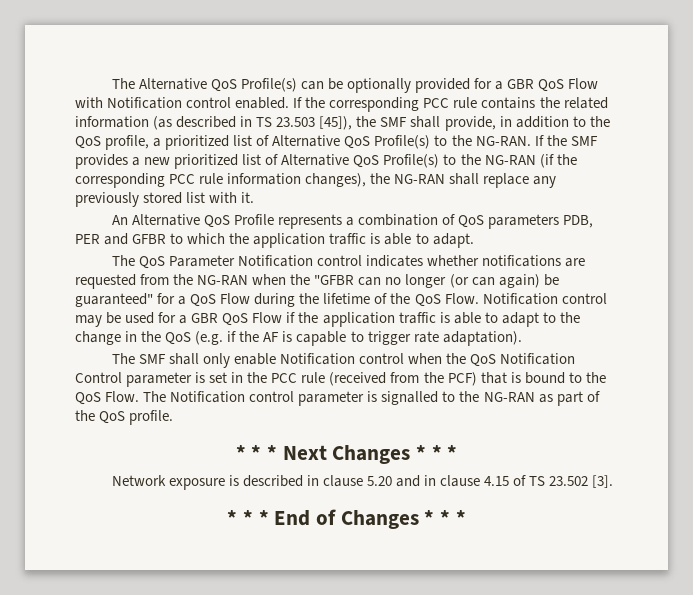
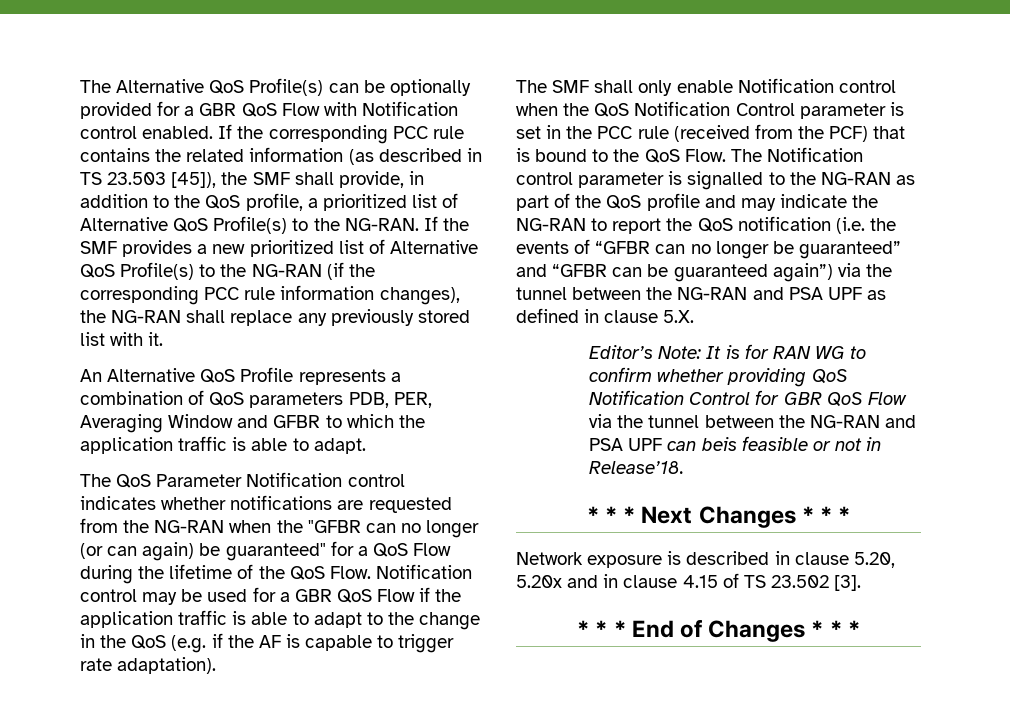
[75,234,100,244] PER -> [393,392,432,408] [80,414,234,433] PER, Averaging Window
[129,410,174,425] profile. -> [646,193,879,211] [516,216,896,234] [516,239,901,259] [516,263,892,282] [516,287,886,300] [516,308,695,323] [589,344,867,359] [589,367,848,387] [589,390,907,407] [589,414,916,428] [589,436,882,451] [589,461,685,474] profile and may indicate the NG-RAN to report the QoS notification (i.e. the events of “GFBR can no longer be guaranteed” and “GFBR can be guaranteed again”) via the tunnel between the NG-RAN and PSA UPF as defined in clause 5.X. // Editor’s Note: It is for RAN WG to confirm whether providing QoS Notification Control for GBR QoS Flow via the tunnel between the NG-RAN and PSA UPF can beis feasible or not in Release’18.
[366,476,392,486] 5.20 -> [853,552,895,568] [516,575,562,588] 5.20, 5.20x

